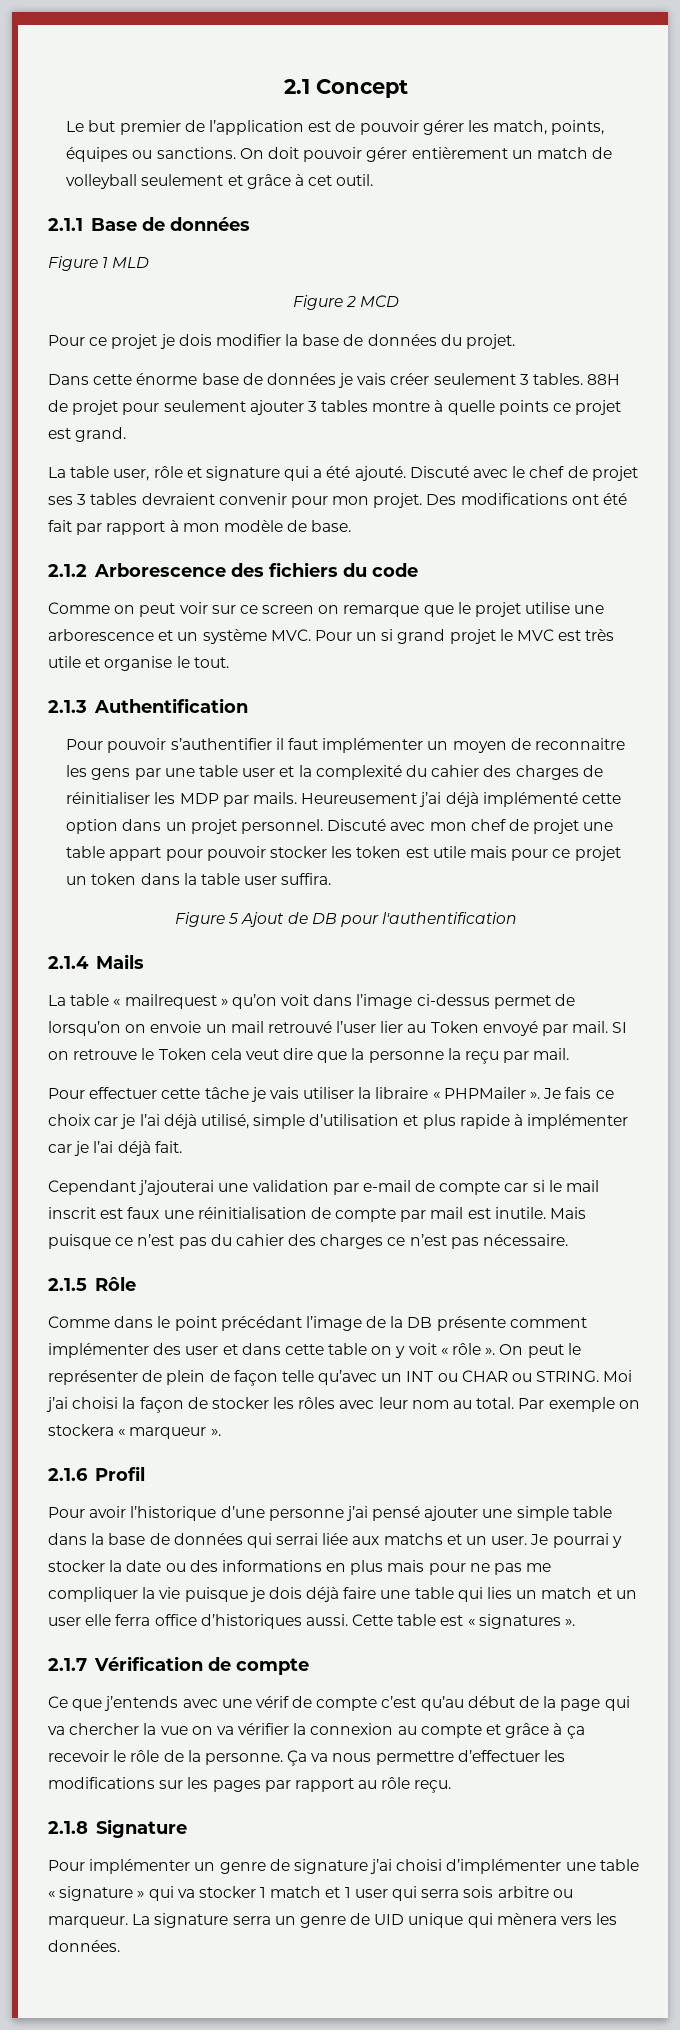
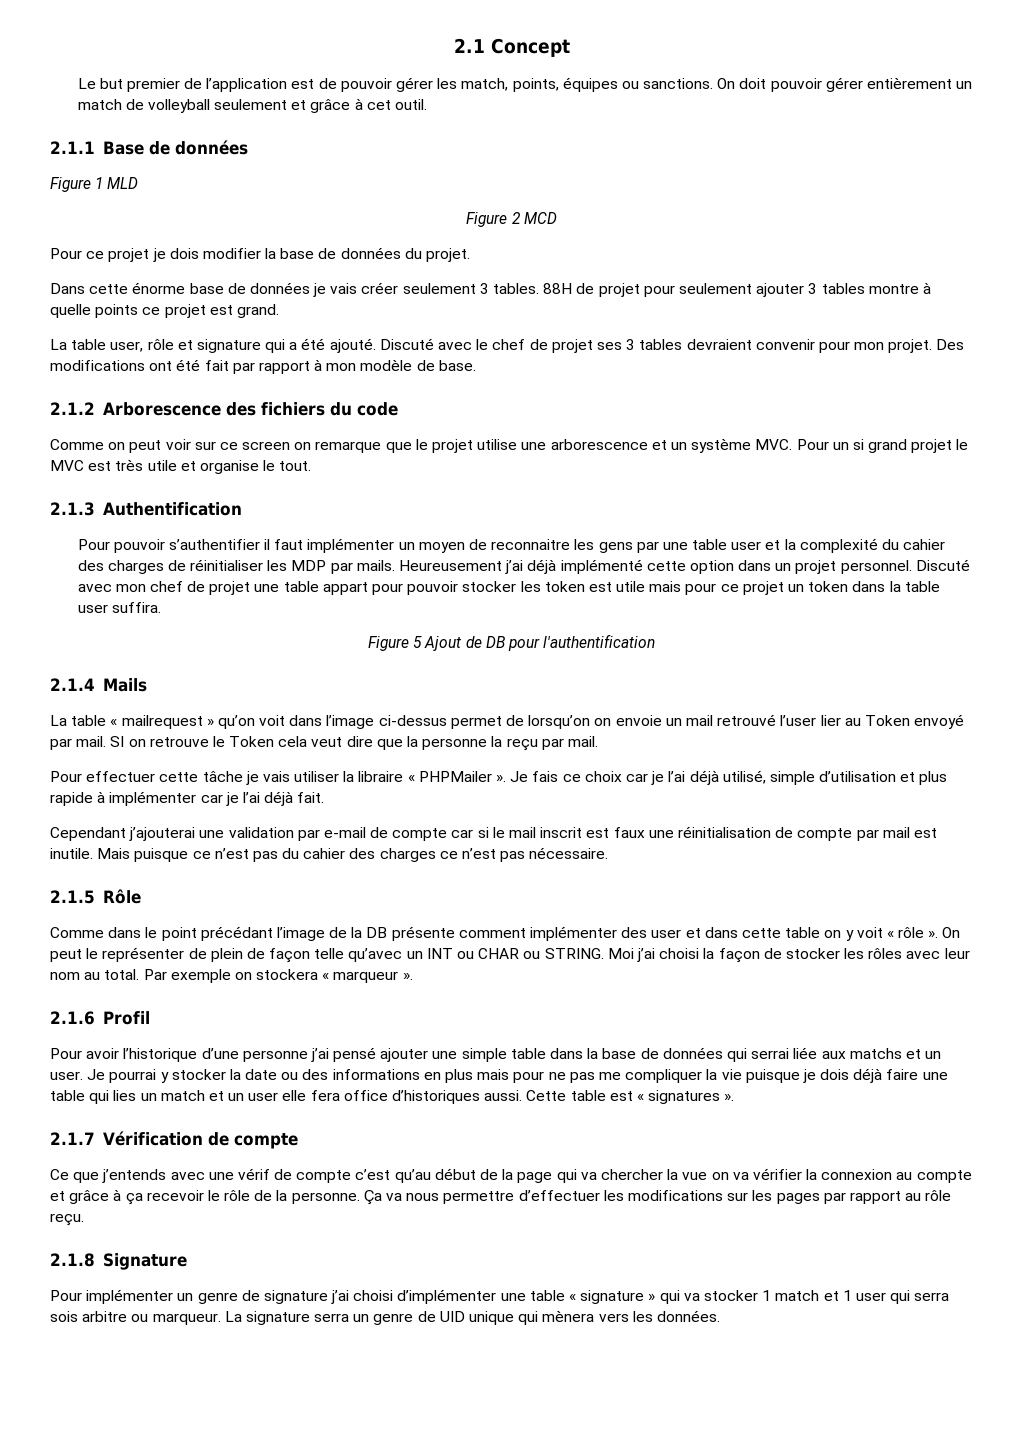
[115,1614,151,1626] ferra -> [310,1090,340,1101] fera

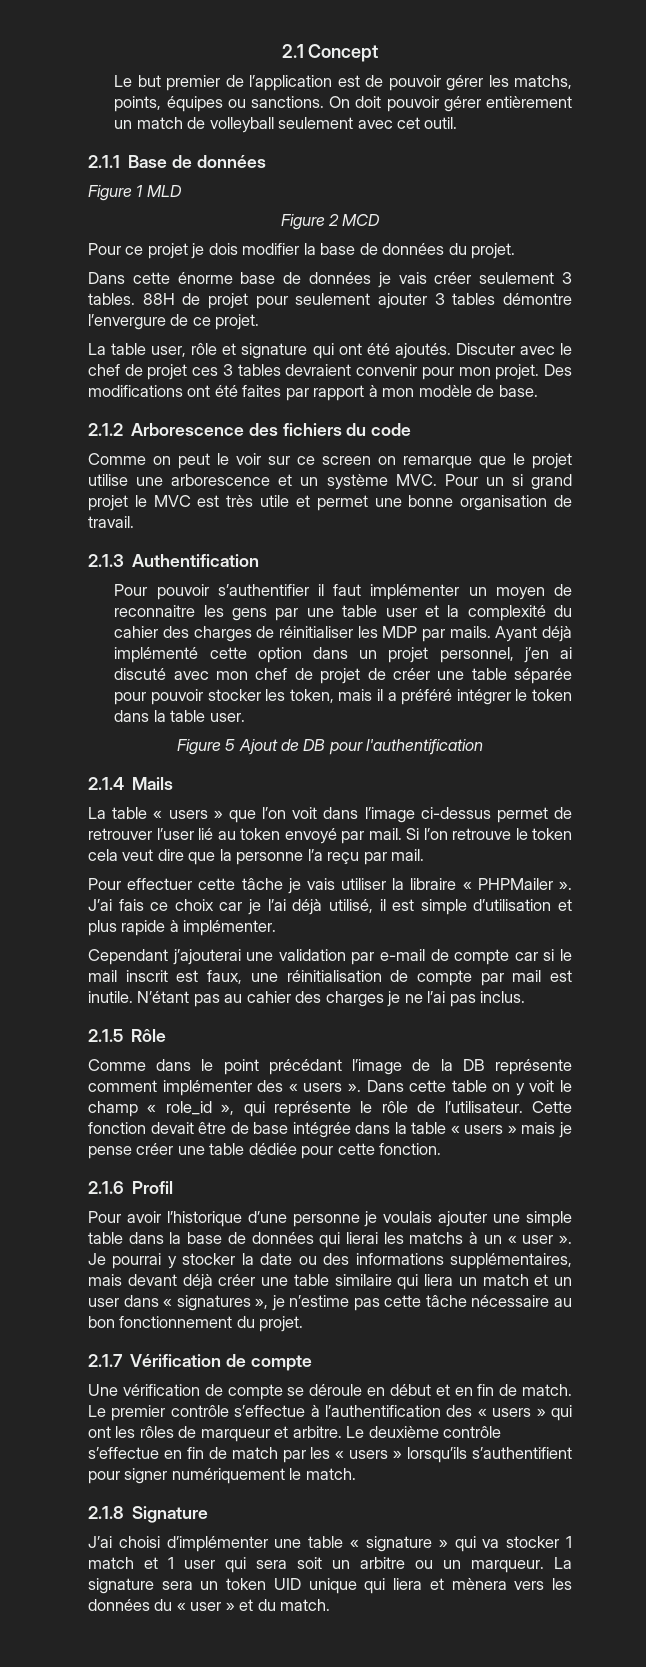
[461,78,509,91] match, -> [514,75,572,89] matchs,
[291,98,363,113] et grâce à -> [357,120,393,129] avec
[868,282,931,294] [50,304,279,318] montre à quelle points ce projet est grand. -> [503,293,572,305] [88,314,260,330] démontre l’envergure de ce projet.
[289,338,434,353] a été ajouté. Discuté -> [338,343,515,359] ont été ajoutés. Discuter
[596,342,622,350] ses -> [192,367,219,376] ces
[204,360,229,371] fait -> [242,385,282,397] faites
(162, 446) none -> [217,453,229,465] le
[199,460,312,474] organise le tout. -> [316,495,572,511] [88,516,134,528] permet une bonne organisation de travail.
[398,560,524,574] Heureusement j’ai -> [495,626,538,642] Ayant
[840,559,970,574] personnel. Discuté -> [439,647,573,663] [114,668,167,680] personnel, j’en ai discuté
[254,581,368,595] une table appart -> [367,668,573,684] de créer une table séparée
[544,581,805,595] token est utile mais pour ce projet un -> [289,689,528,705] token, mais il a préféré intégrer le
[77,602,161,613] user suffira. -> [209,713,245,722] user.
[121,715,255,729] mailrequest » qu’on -> [168,807,286,823] users » que l’on
[528,714,910,729] lorsqu’on on envoie un mail retrouvé l’user lier au Token -> [88,828,280,840] retrouver l’user lié au token
[110,736,146,747] SI on -> [406,828,448,840] Si l’on
[229,736,275,747] Token -> [532,828,572,840] token
[491,736,503,747] la -> [307,849,323,861] l’a
[510,771,529,782] Je -> [88,899,112,911] J’ai
(766, 777) none -> [379,899,415,911] il est
[109,791,325,806] implémenter car je l’ai déjà fait. -> [183,920,277,936] implémenter.
[613,827,645,838] faux -> [207,970,243,984] faux,
[97,847,609,862] Mais puisque ce n’est pas du cahier des charges ce n’est pas nécessaire. -> [137,991,526,1007] N’étant pas au cahier des charges je ne l’ai pas inclus.
[391,926,455,941] présente -> [495,1059,572,1075] représente
[651,927,738,938] user et dans -> [288,1080,404,1092] « users ». Dans
[886,927,961,938] [50,947,970,963] [50,969,413,983] « rôle ». On peut le représenter de plein de façon telle qu’avec un INT ou CHAR ou STRING. Moi j’ai choisi la façon de stocker les rôles avec leur nom au total. Par exemple on stockera « marqueur ». -> [559,1080,572,1092] [88,1101,572,1117] [88,1122,573,1138] [88,1143,442,1159] le champ « role_id », qui représente le rôle de l’utilisateur. Cette fonction devait être de base intégrée dans la table « users » mais je pense créer une table dédiée pour cette fonction.
[310,1047,377,1062] j’ai pensé -> [364,1211,433,1227] je voulais
[751,1047,942,1059] [50,1071,83,1080] serrai liée aux matchs et un user. -> [346,1232,572,1244] lierai les matchs à un « user ».
[423,1068,948,1083] [50,1090,137,1104] en plus mais pour ne pas me compliquer la vie puisque je dois déjà faire une table qui lies -> [450,1253,573,1269] [88,1274,453,1290] supplémentaires, mais devant déjà créer une table similaire qui liera
[282,1090,735,1104] [50,1131,298,1149] [50,1168,972,1183] [50,1189,952,1205] [50,1213,84,1226] [50,1253,187,1270] [50,1289,350,1304] elle fera office d’historiques aussi. Cette table est « signatures ». // 2.1.7 Vérification de compte // Ce que j’entends avec une vérif de compte c’est qu’au début de la page qui va chercher la vue on va vérifier la connexion au compte et grâce à ça recevoir le rôle de la personne. Ça va nous permettre d’effectuer les modifications sur les pages par rapport au rôle reçu. // 2.1.8 Signature // Pour implémenter un genre de signature j’ai -> [123,1295,572,1311] [88,1316,304,1332] [88,1354,312,1371] [88,1384,572,1400] [88,1405,572,1421] [88,1426,502,1442] [88,1447,573,1463] [88,1468,356,1484] [88,1506,209,1523] [88,1536,112,1548] dans « signatures », je n’estime pas cette tâche nécessaire au bon fonctionnement du projet. // 2.1.7 Vérification de compte // Une vérification de compte se déroule en début et en fin de match. Le premier contrôle s’effectue à l’authentification des « users » qui ont les rôles de marqueur et arbitre. Le deuxième contrôle s’effectue en fin de match par les « users » lorsqu’ils s’authentifient pour signer numériquement le match. // 2.1.8 Signature // J’ai
[914,1292,950,1301] [50,1311,78,1322] serra sois -> [256,1557,350,1569] sera soit un
(149, 1318) none -> [443,1560,461,1569] un
[314,1311,436,1325] serra un genre de -> [161,1578,267,1590] sera un token
(539, 1318) none -> [393,1578,444,1590] liera et
[656,1310,720,1322] données. -> [88,1599,331,1611] données du « user » et du match.

